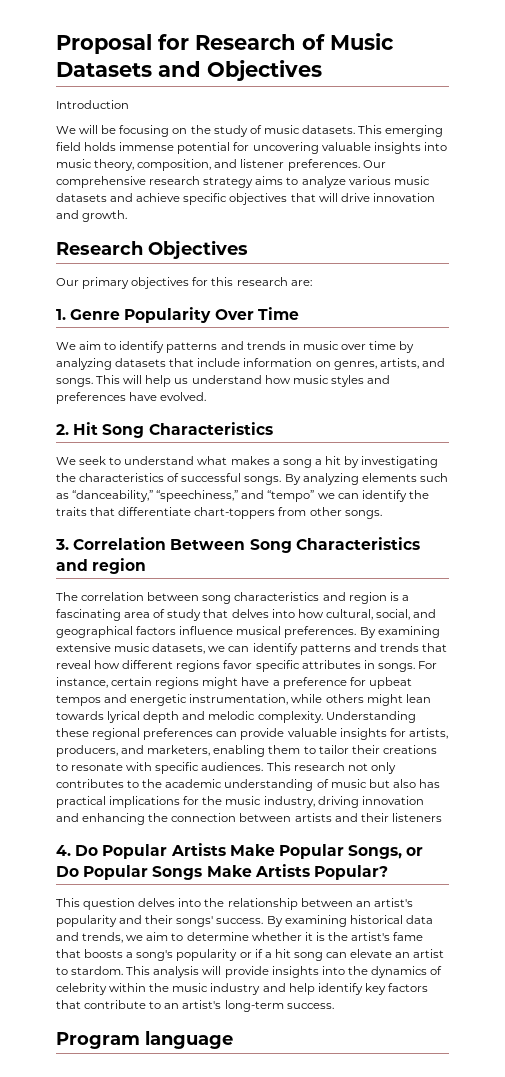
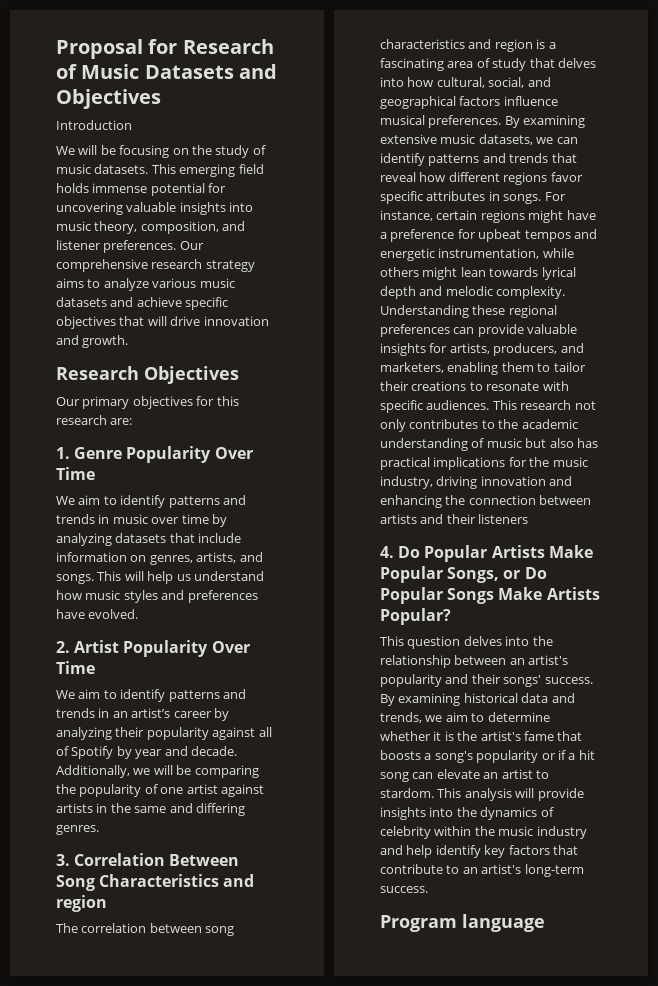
[73,422,273,438] [56,456,439,468] [56,473,448,485] [56,490,429,502] [56,507,382,519] Hit Song Characteristics // We seek to understand what makes a song a hit by investigating the characteristics of successful songs. By analyzing elements such as “danceability,” “speechiness,” and “tempo” we can identify the traits that differentiate chart-toppers from other songs. -> [74,640,250,657] [56,661,95,674] [56,689,246,702] [56,708,229,721] [56,727,272,740] [56,746,237,759] [56,765,259,778] [56,784,264,797] [56,803,245,816] [56,825,99,835] Artist Popularity Over Time // We aim to identify patterns and trends in an artist’s career by analyzing their popularity against all of Spotify by year and decade. Additionally, we will be comparing the popularity of one artist against artists in the same and differing genres.

